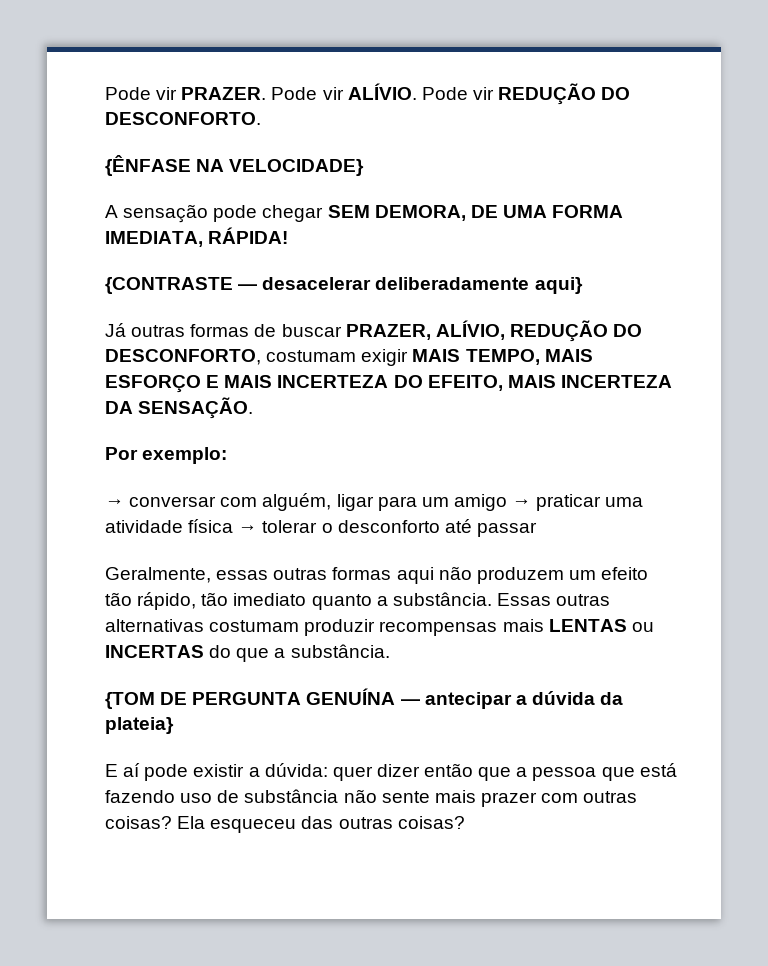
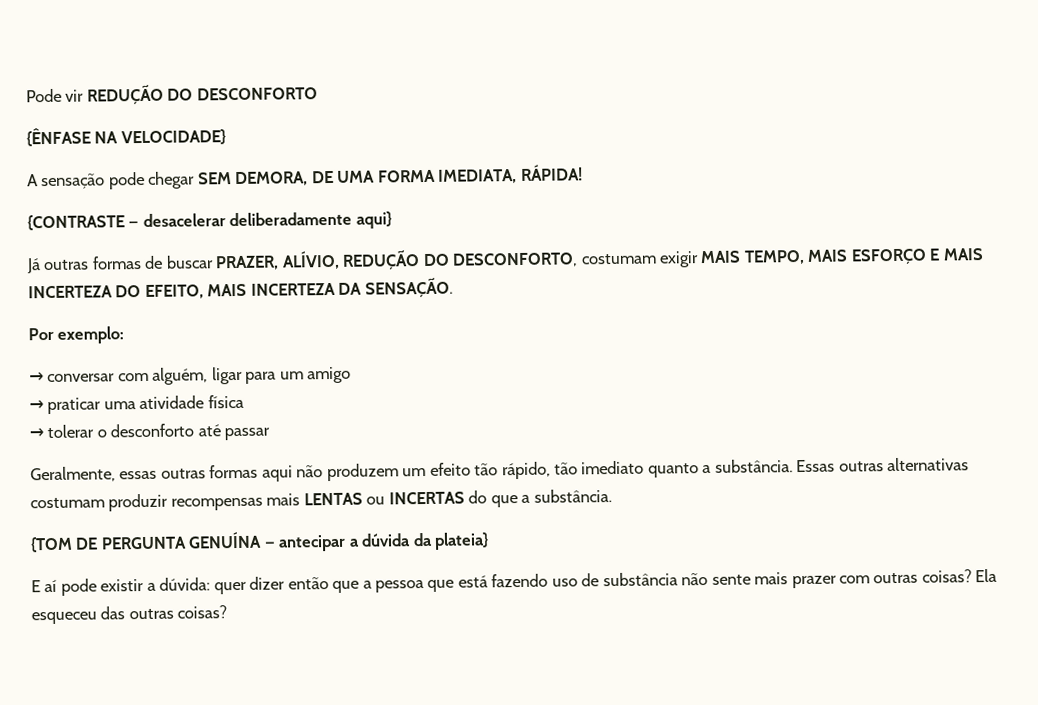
[105,83,631,105] [105,112,261,125] Pode vir PRAZER. Pode vir ALÍVIO. Pode vir REDUÇÃO DO DESCONFORTO. -> [26,84,318,105] Pode vir REDUÇÃO DO DESCONFORTO
(507, 502) none -> (352, 375) //
(234, 526) none -> (244, 401) //

